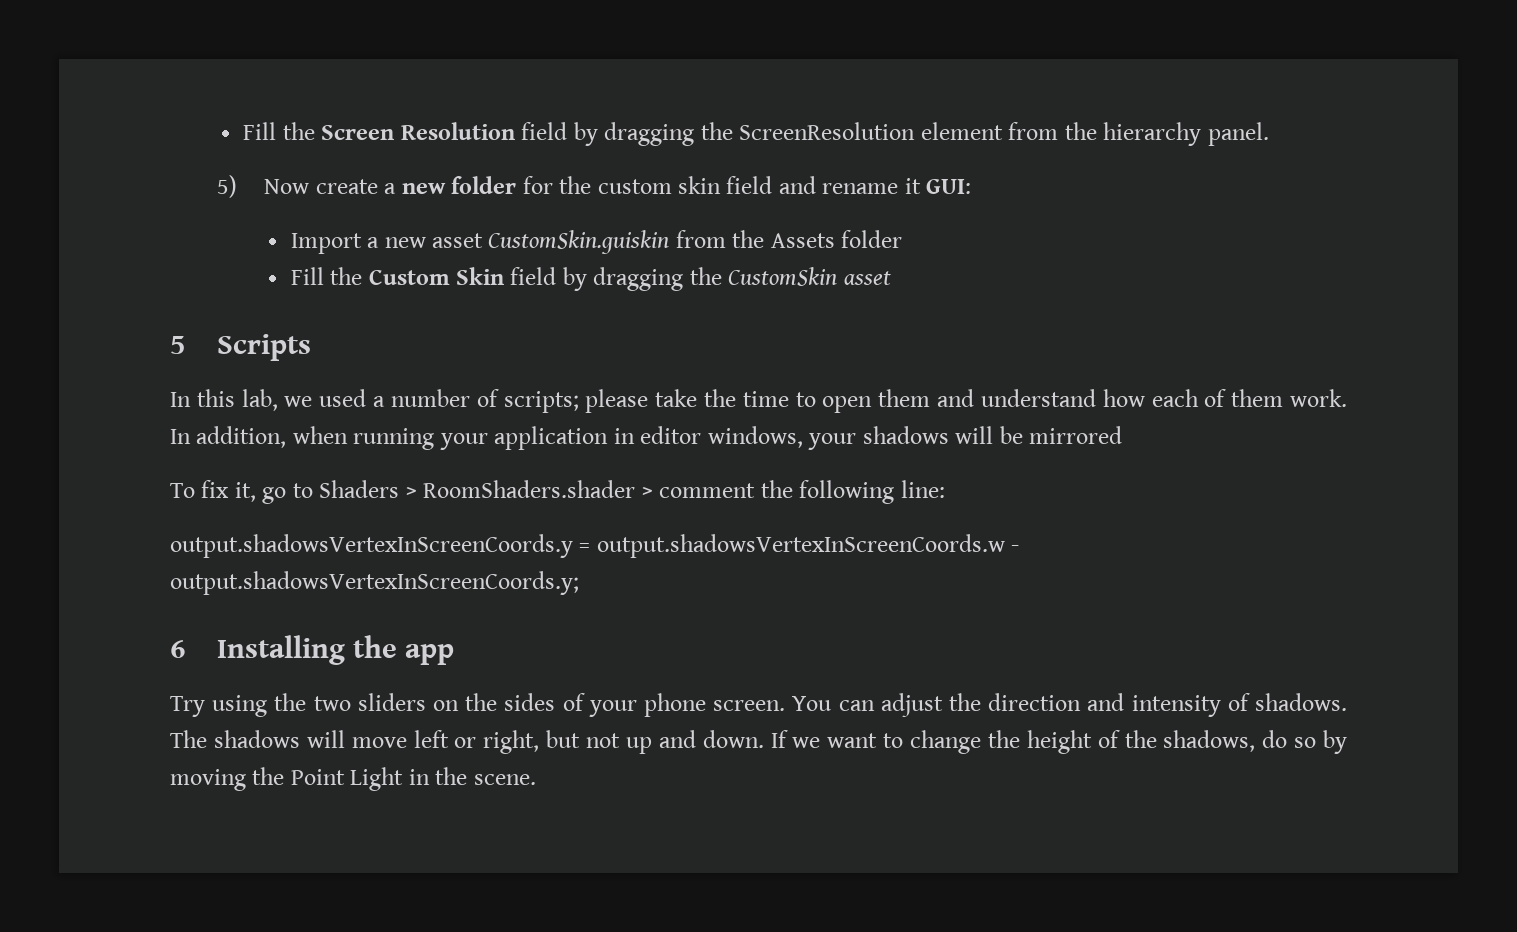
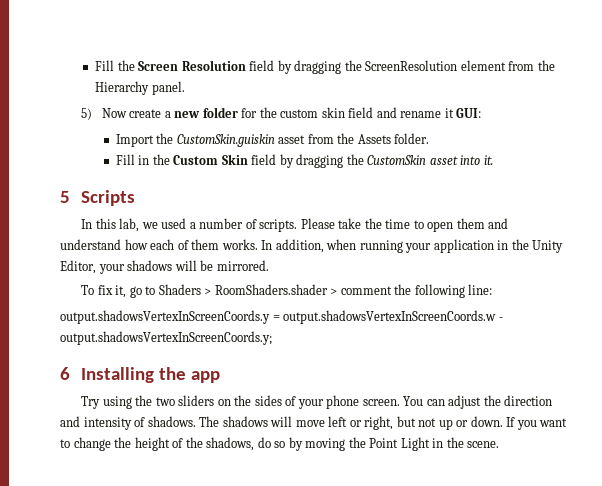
[1103,122,1202,146] hierarchy -> [95,81,150,95] Hierarchy
[367,230,670,254] a new asset CustomSkin.guiskin -> [156,133,306,147] the CustomSkin.guiskin asset
[841,230,903,248] [290,267,324,285] folder // Fill -> [394,133,430,144] [115,154,150,165] folder. // Fill in
(891, 278) none -> [460,155,493,165] into it.
[503,389,649,413] scripts; please -> [259,218,335,232] scripts. Please
[1289,389,1347,407] work. -> [221,239,258,250] works.
[640,426,803,448] editor windows, -> [511,239,564,253] [60,260,96,274] the Unity Editor,
[1029,426,1123,444] mirrored -> [216,260,269,271] mirrored.
[658,730,696,748] and -> [456,420,469,427] or
[792,737,821,748] we -> [516,420,537,430] you

